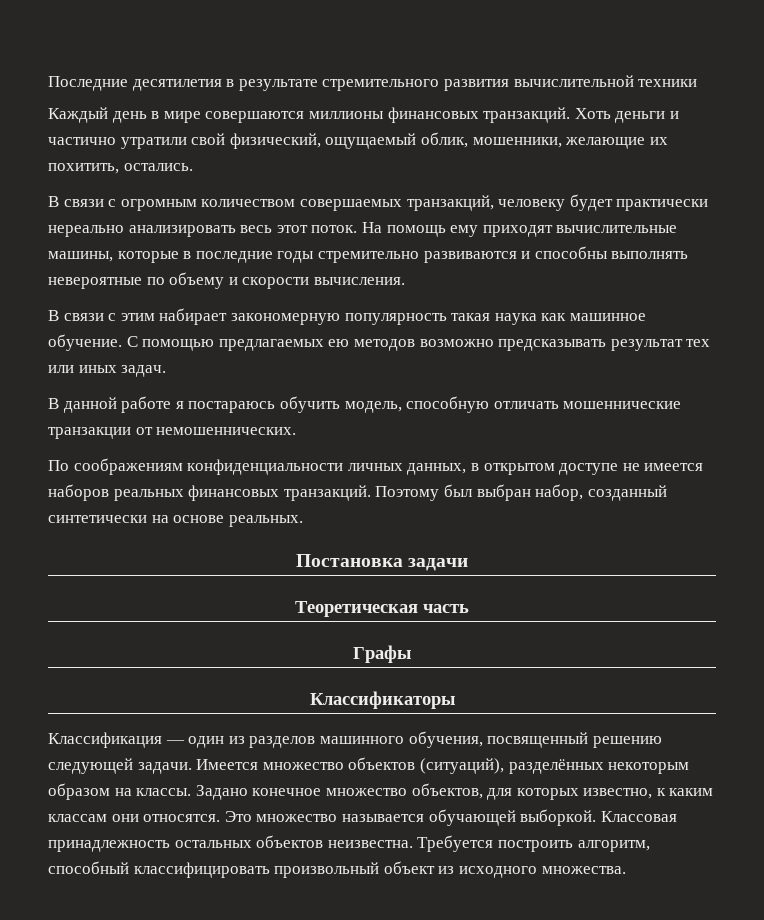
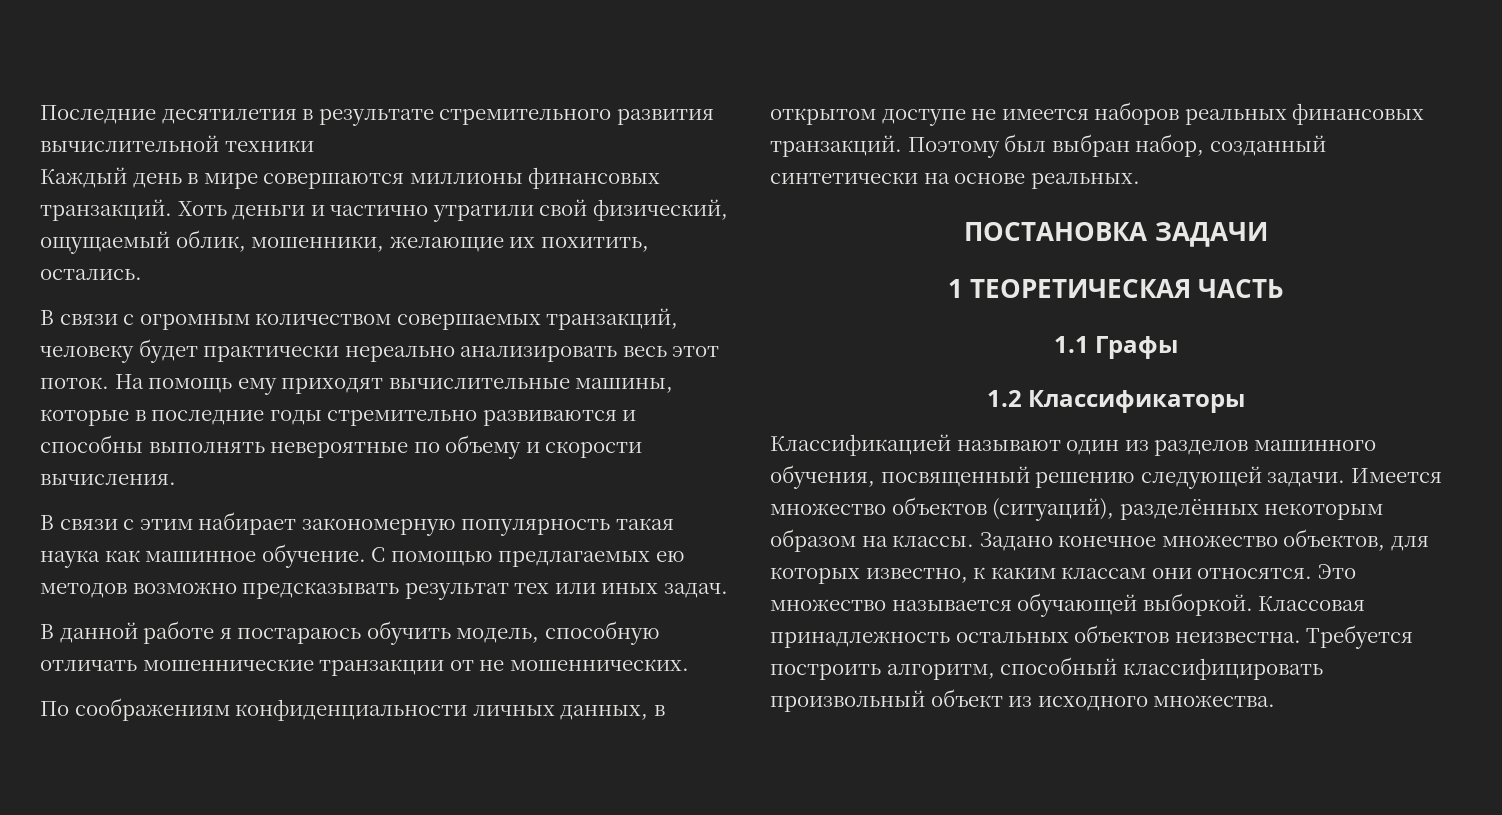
[156,427,297,435] немошеннических. -> [479,659,689,671] не мошеннических.
[295,554,469,571] [295,601,469,617] Постановка задачи // Теоретическая часть // -> [964,222,1268,247] [947,279,1285,298] [1053,336,1089,353] ПОСТАНОВКА ЗАДАЧИ // 1 ТЕОРЕТИЧЕСКАЯ ЧАСТЬ // 1.1
(411, 654) none -> [986,390,1022,407] 1.2
[48,732,185,748] Классификация — -> [770,434,1061,456] Классификацией называют

